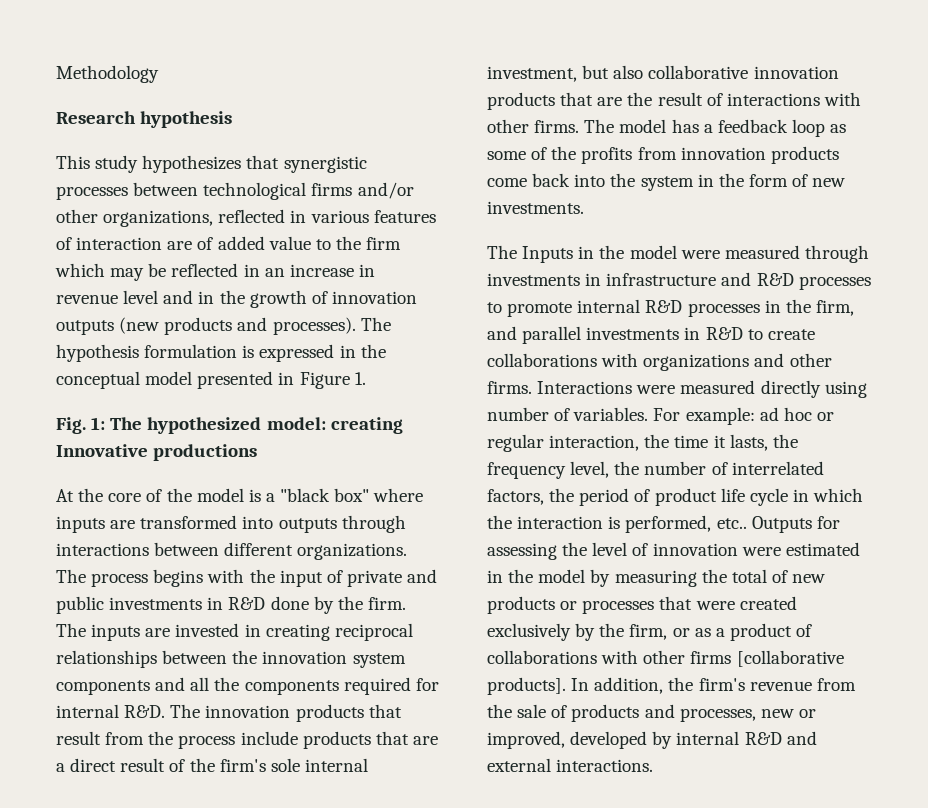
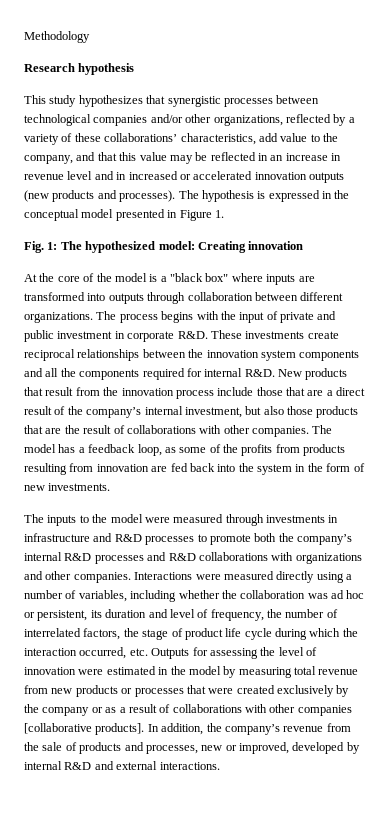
[311,183,353,196] firms -> [93,115,148,126] companies
[290,210,436,223] [56,236,402,250] [55,263,105,277] in various features of interaction are of added value to the firm which -> [333,114,355,126] [24,133,338,145] [24,152,167,164] by a variety of these collaborations’ characteristics, add value to the company, and that this value
[219,290,328,308] the growth of -> [128,171,253,180] increased or accelerated
[144,344,238,358] formulation -> (254, 196) none
[330,417,403,434] [56,444,258,461] creating Innovative productions -> [197,241,304,253] Creating innovation
[56,543,149,556] interactions -> [187,292,253,301] collaboration
[109,596,406,614] [56,623,330,641] investments in R&D done by the firm. The inputs are invested in creating -> [57,330,339,342] investment in corporate R&D. These investments create
[170,704,291,718] The innovation -> [278,369,302,377] New
(174, 738) none -> [121,388,174,396] innovation
[302,731,371,749] products -> [256,387,283,396] those
[219,758,300,772] firm's sole -> [86,407,142,418] company’s
[648,65,839,79] collaborative innovation -> [287,406,313,415] those
[726,92,861,106] [487,119,580,133] interactions with other firms. -> [126,425,309,437] collaborations with other companies.
[791,119,825,137] loop -> [137,444,162,456] loop,
[680,146,839,164] [487,178,527,187] innovation products come -> [303,444,346,456] [24,463,188,475] products resulting from innovation are fed
[522,246,595,263] Inputs in -> [47,515,89,526] inputs to
[577,299,854,317] [487,326,815,344] internal R&D processes in the firm, and parallel investments in R&D to create -> [254,533,352,545] [24,552,196,564] both the company’s internal R&D processes and R&D
[487,381,532,394] firms. -> [73,572,131,583] companies.
[487,407,834,425] [487,434,798,452] [487,461,610,479] number of variables. For example: ad hoc or regular interaction, the time it lasts, the frequency level, -> [346,574,352,580] [24,590,365,602] [24,609,264,621] a number of variables, including whether the collaboration was ad hoc or persistent, its duration and level of frequency,
[579,488,630,506] period -> [142,629,169,640] stage
[792,489,809,502] in -> [275,628,307,640] during
[608,515,747,533] is performed, etc.. -> [79,647,148,659] occurred, etc.
[701,569,788,583] the total of -> [294,666,359,675] [24,685,48,694] total revenue from
[629,624,668,640] firm, -> [42,707,90,716] company
[729,623,813,641] [487,650,732,664] product of collaborations with other firms -> [128,704,352,716] result of collaborations with other companies
[698,678,745,691] firm's -> [224,724,280,735] company’s

